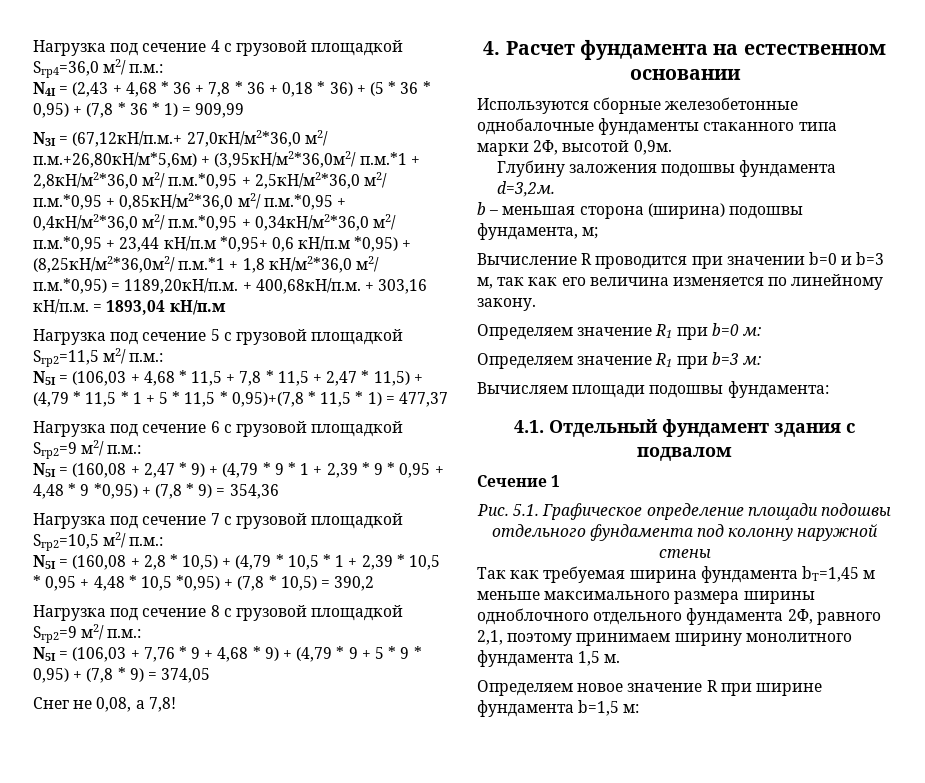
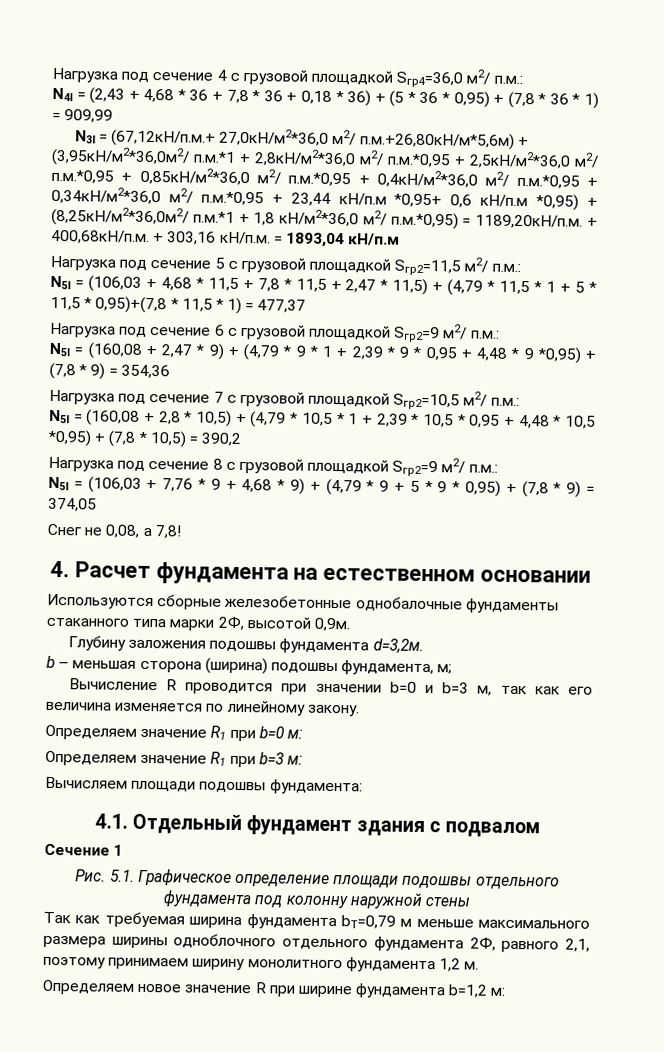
[801,566,859,582] bТ=1,45 -> [340,915,396,929] bТ=0,79
[578,651,601,666] 1,5 -> [438,958,461,972] 1,2
[578,700,620,716] b=1,5 -> [448,984,489,998] b=1,2

